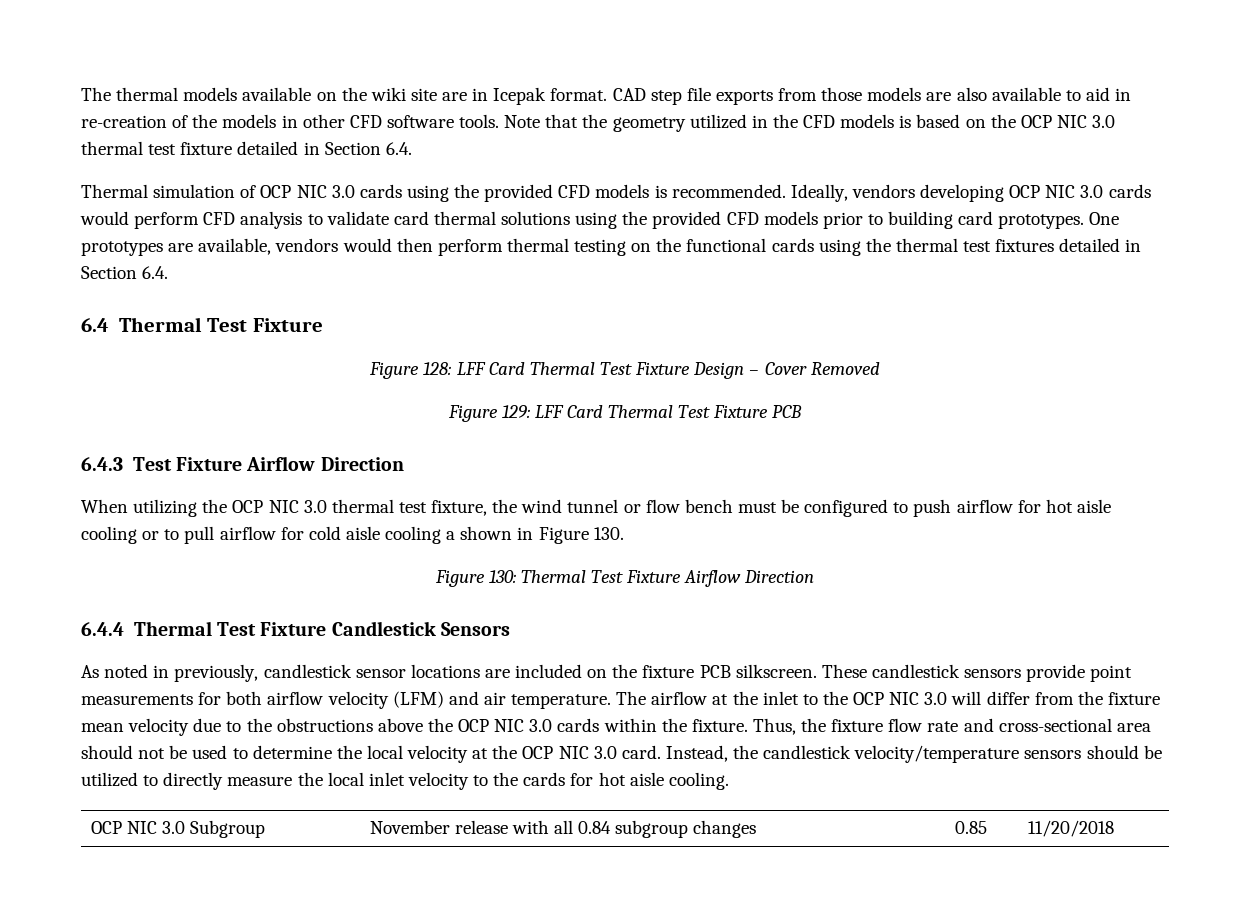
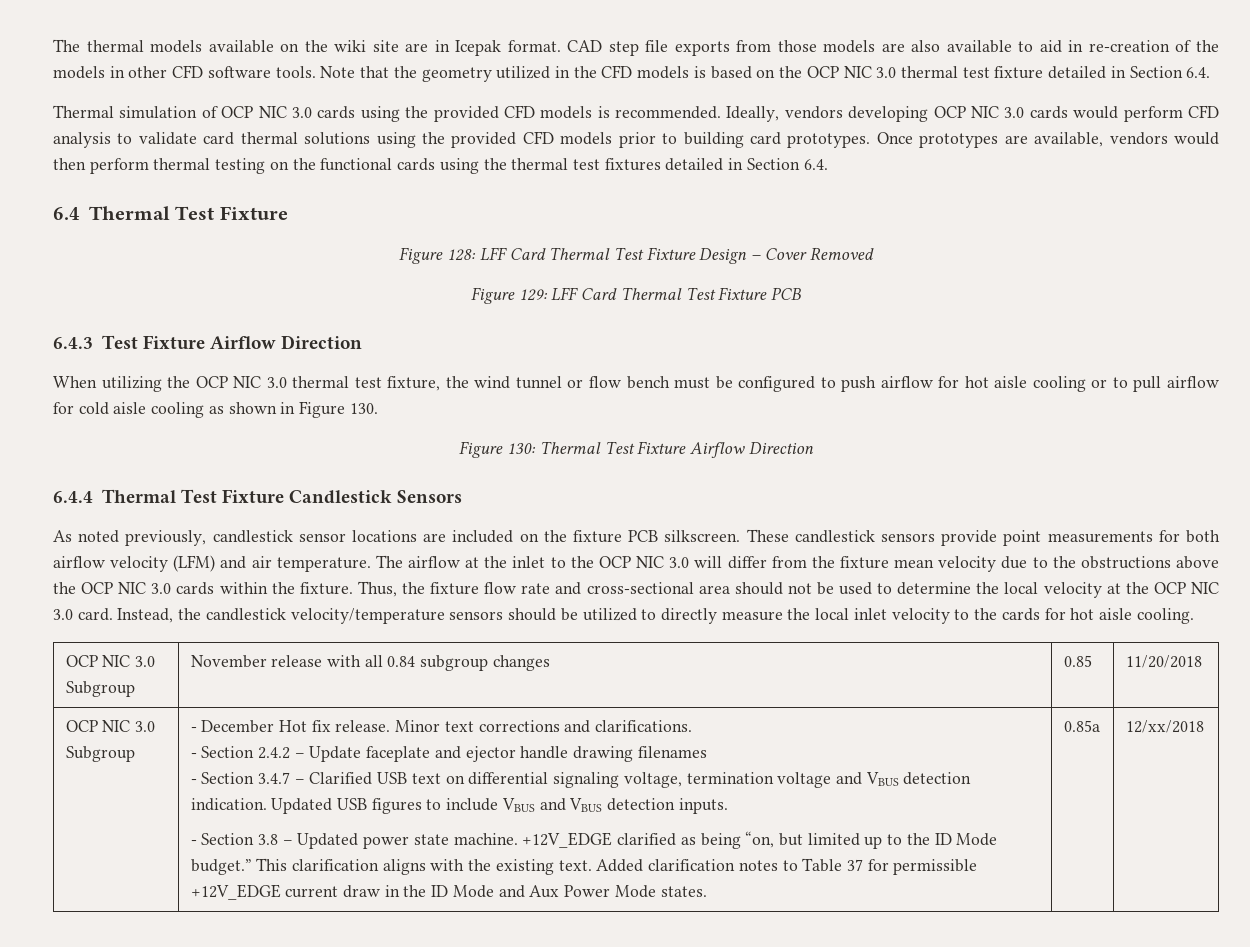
[1089,212,1120,225] One -> [876,132,913,144] Once
[446,531,456,540] a -> [208,406,224,414] as
[153,665,170,678] in -> (120, 536) none
(1114, 828) none -> [65,720,155,732] [65,746,135,762] [190,720,693,733] [190,746,707,762] [190,772,972,788] [190,798,728,814] [190,831,998,849] [190,858,978,875] [190,884,707,900] [1063,720,1100,732] [1125,720,1204,733] // OCP NIC 3.0 Subgroup | - December Hot fix release. Minor text corrections and clarifications. // - Section 2.4.2 – Update faceplate and ejector handle drawing filenames // - Section 3.4.7 – Clarified USB text on differential signaling voltage, termination voltage and VBUS detection indication. Updated USB figures to include VBUS and VBUS detection inputs. // - Section 3.8 – Updated power state machine. +12V_EDGE clarified as being “on, but limited up to the ID Mode budget.” This clarification aligns with the existing text. Added clarification notes to Table 37 for permissible +12V_EDGE current draw in the ID Mode and Aux Power Mode states. | 0.85a | 12/xx/2018

